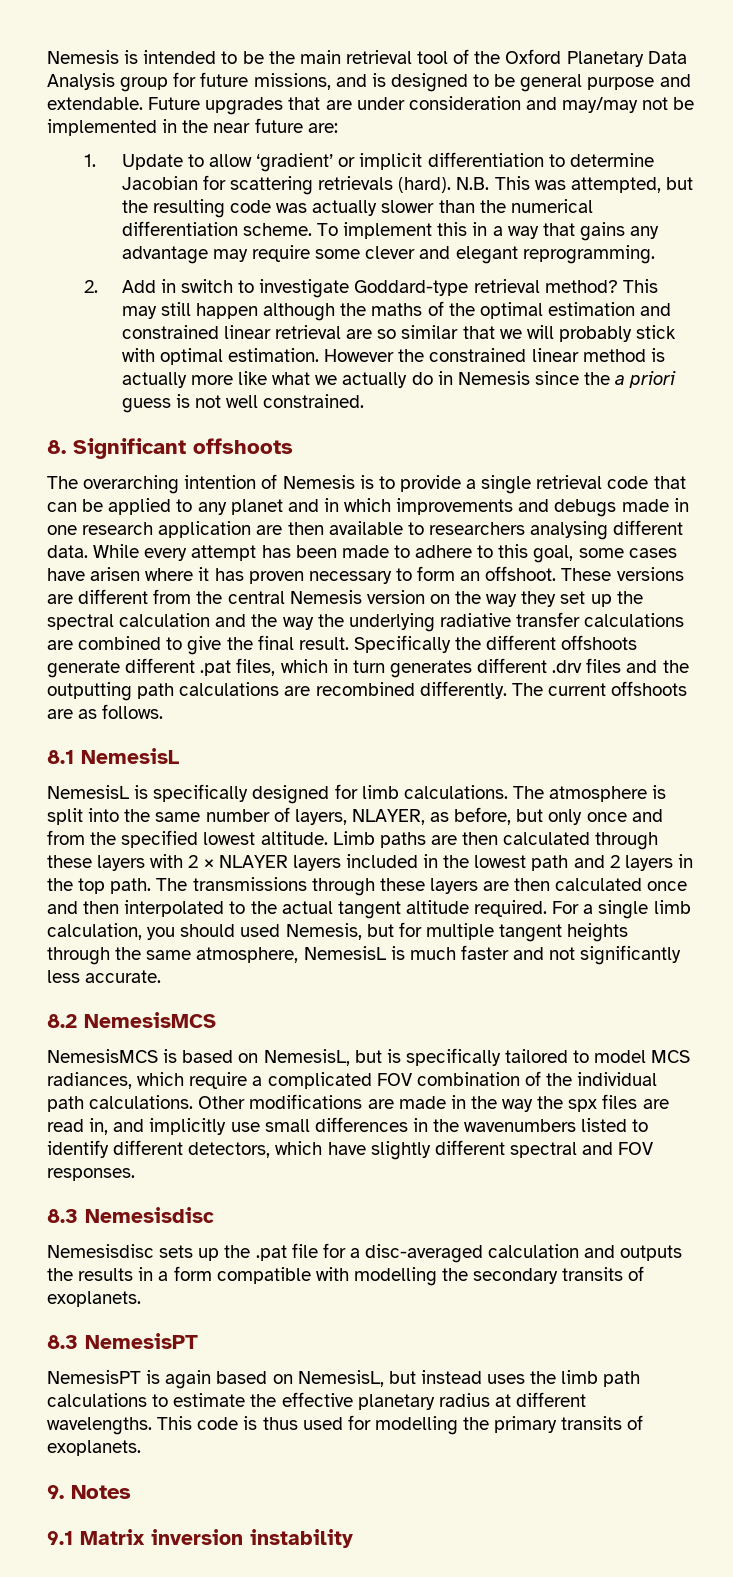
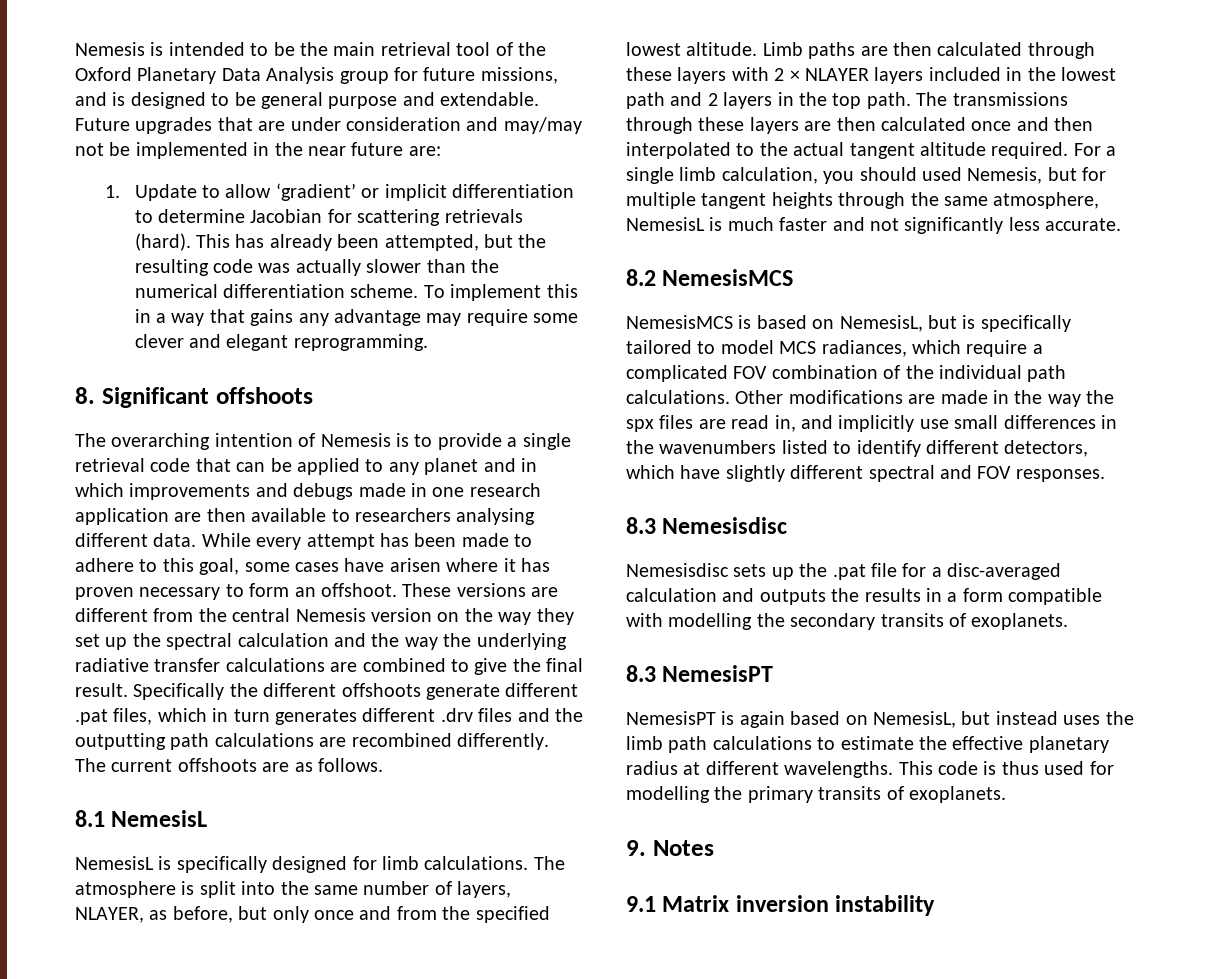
[456,176,566,190] N.B. This was -> [196,234,380,251] This has already been
[84,279,658,298] [121,301,672,321] [121,325,677,342] [121,348,665,365] [121,371,677,388] [121,394,365,413] // 2. Add in switch to investigate Goddard-type retrieval method? This may still happen although the maths of the optimal estimation and constrained linear retrieval are so similar that we will probably stick with optimal estimation. However the constrained linear method is actually more like what we actually do in Nemesis since the a priori guess is not well constrained. -> (428, 342) none

